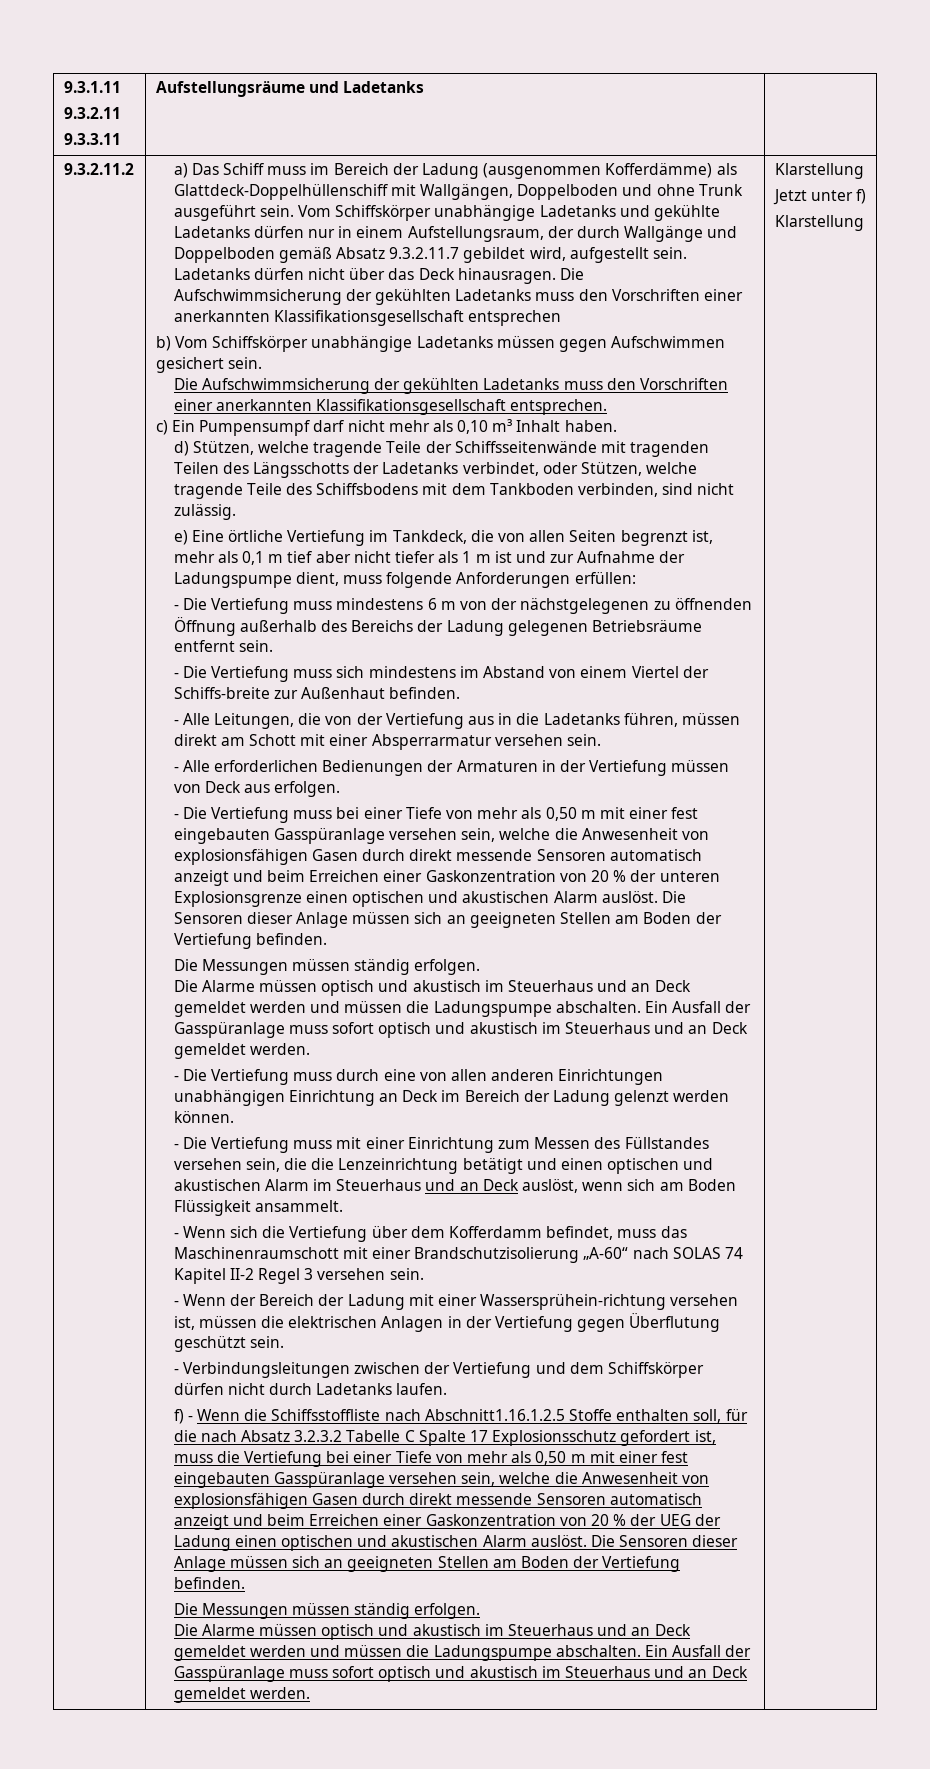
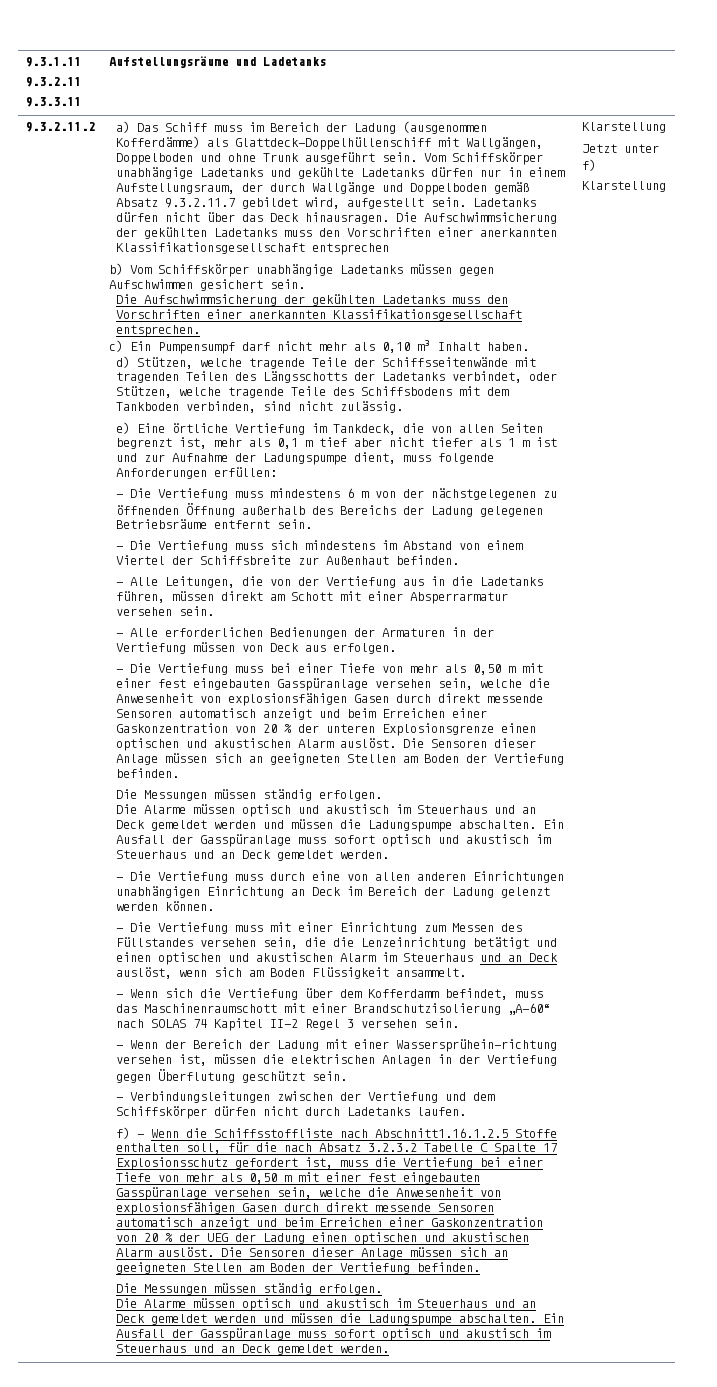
[173,687,270,699] Schiffs-breite -> [199,555,291,565] Schiffsbreite

